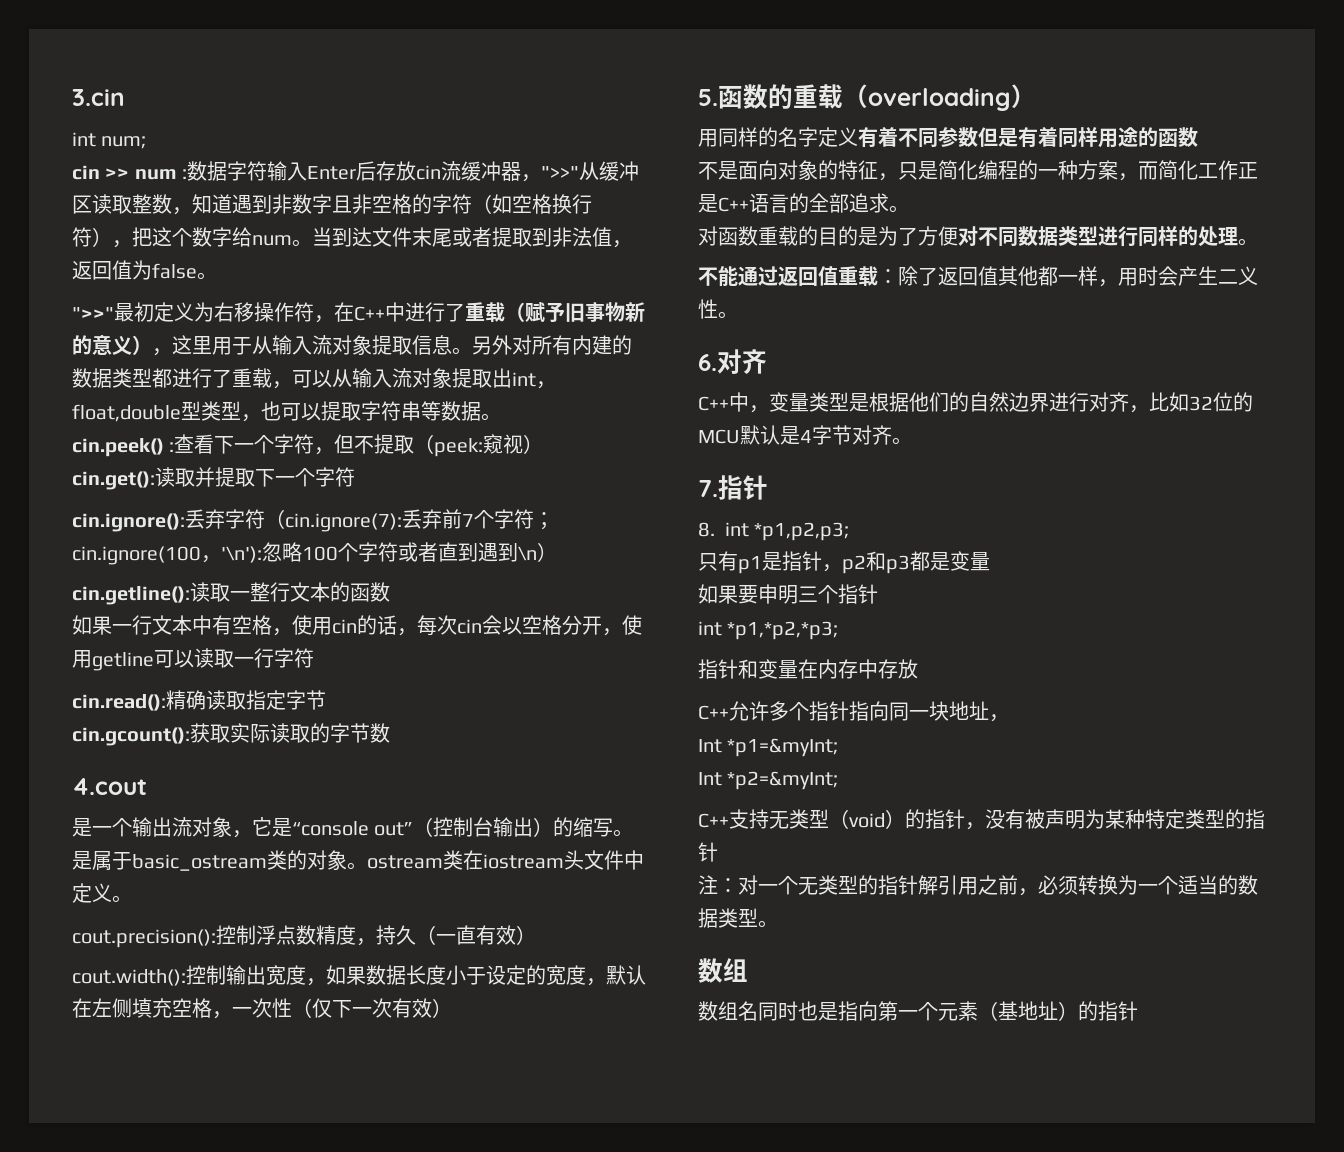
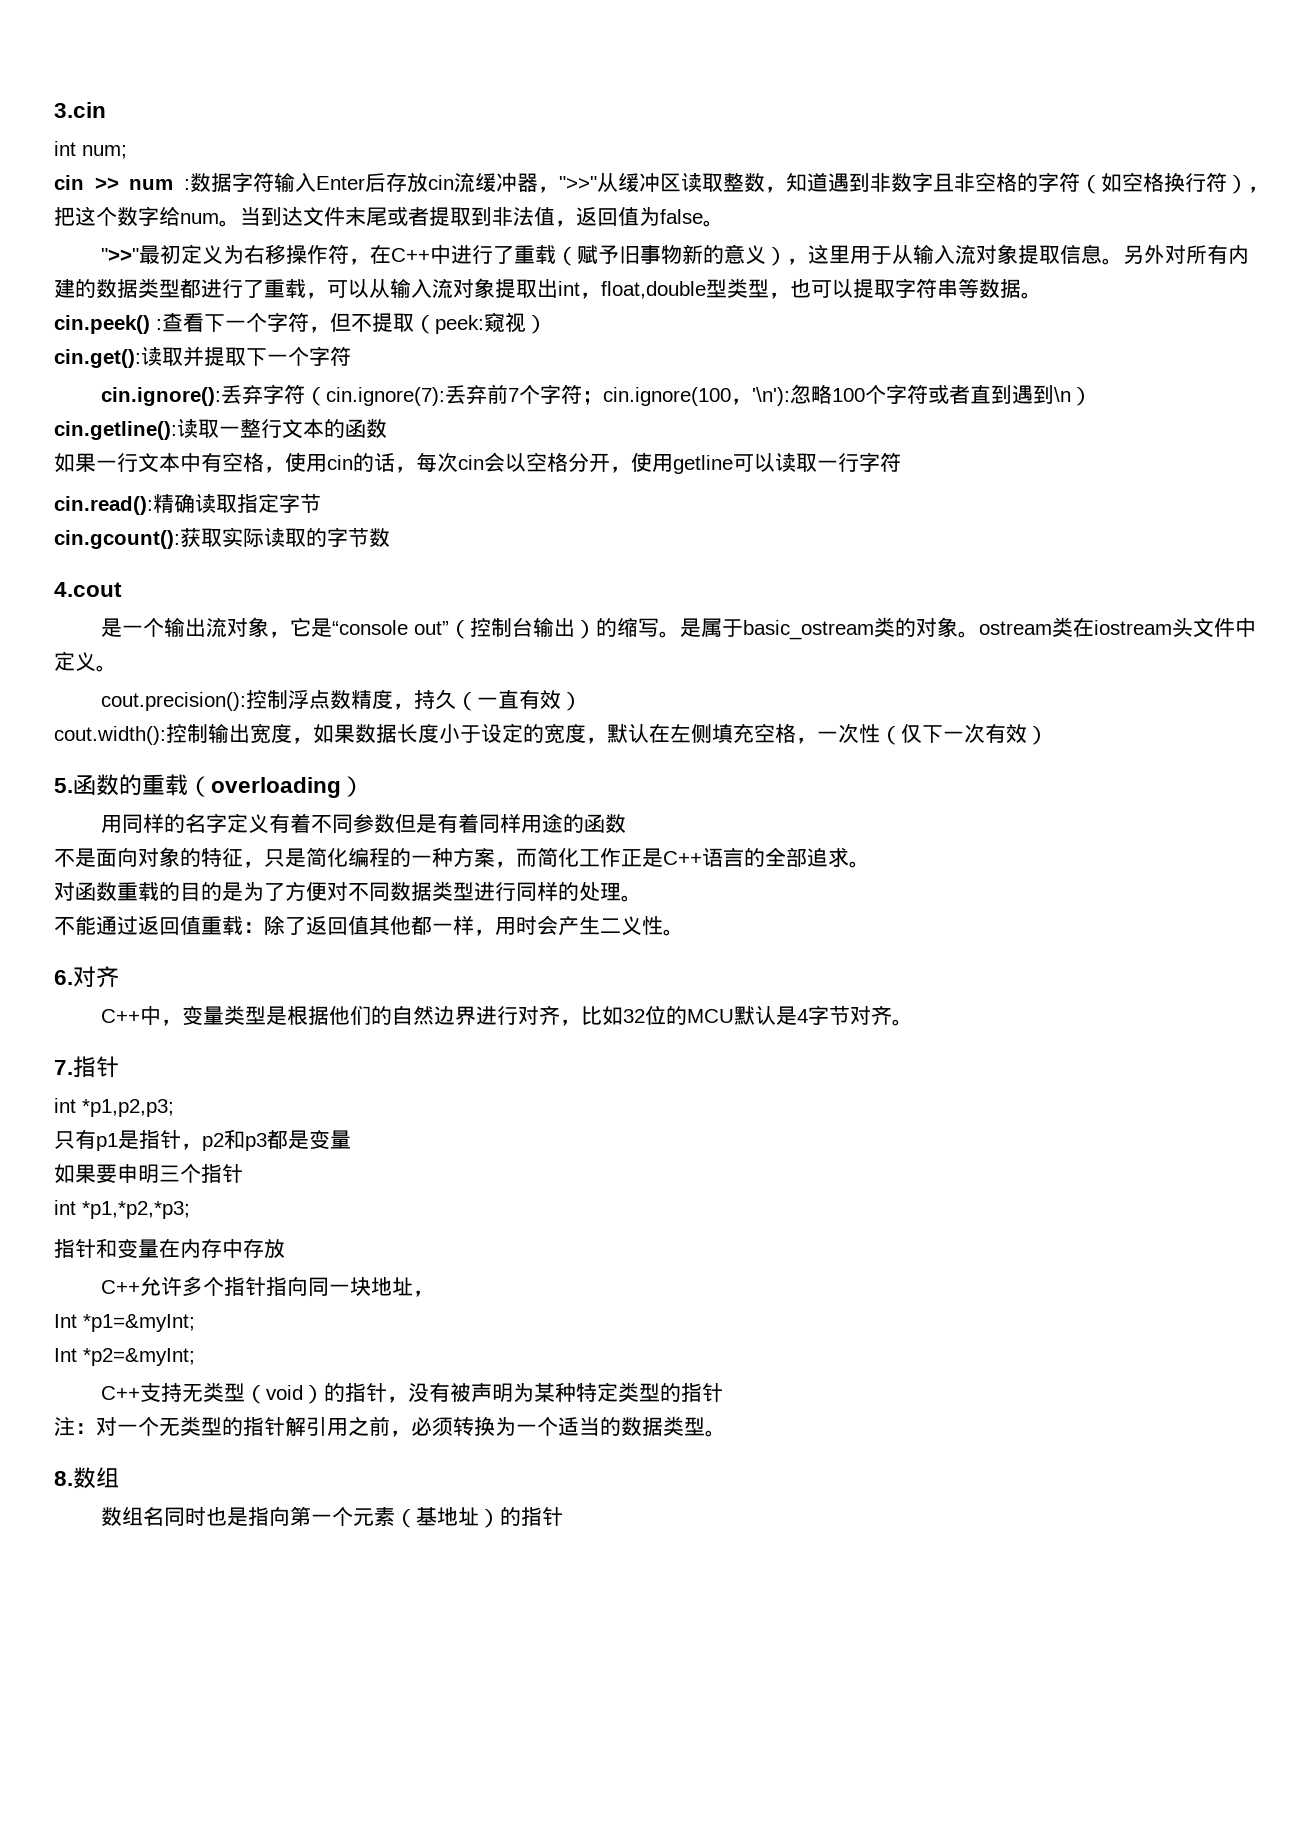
[698,522,715,537] 8. -> (119, 1067) none
(778, 924) none -> [54,1471,73,1486] 8.

